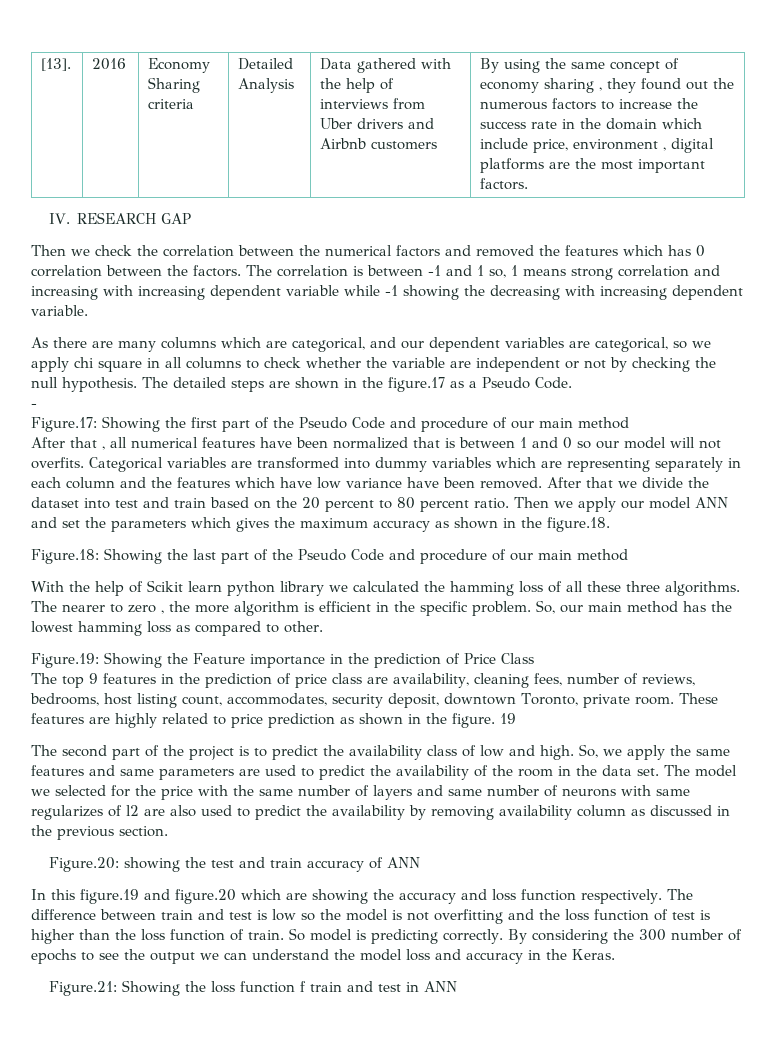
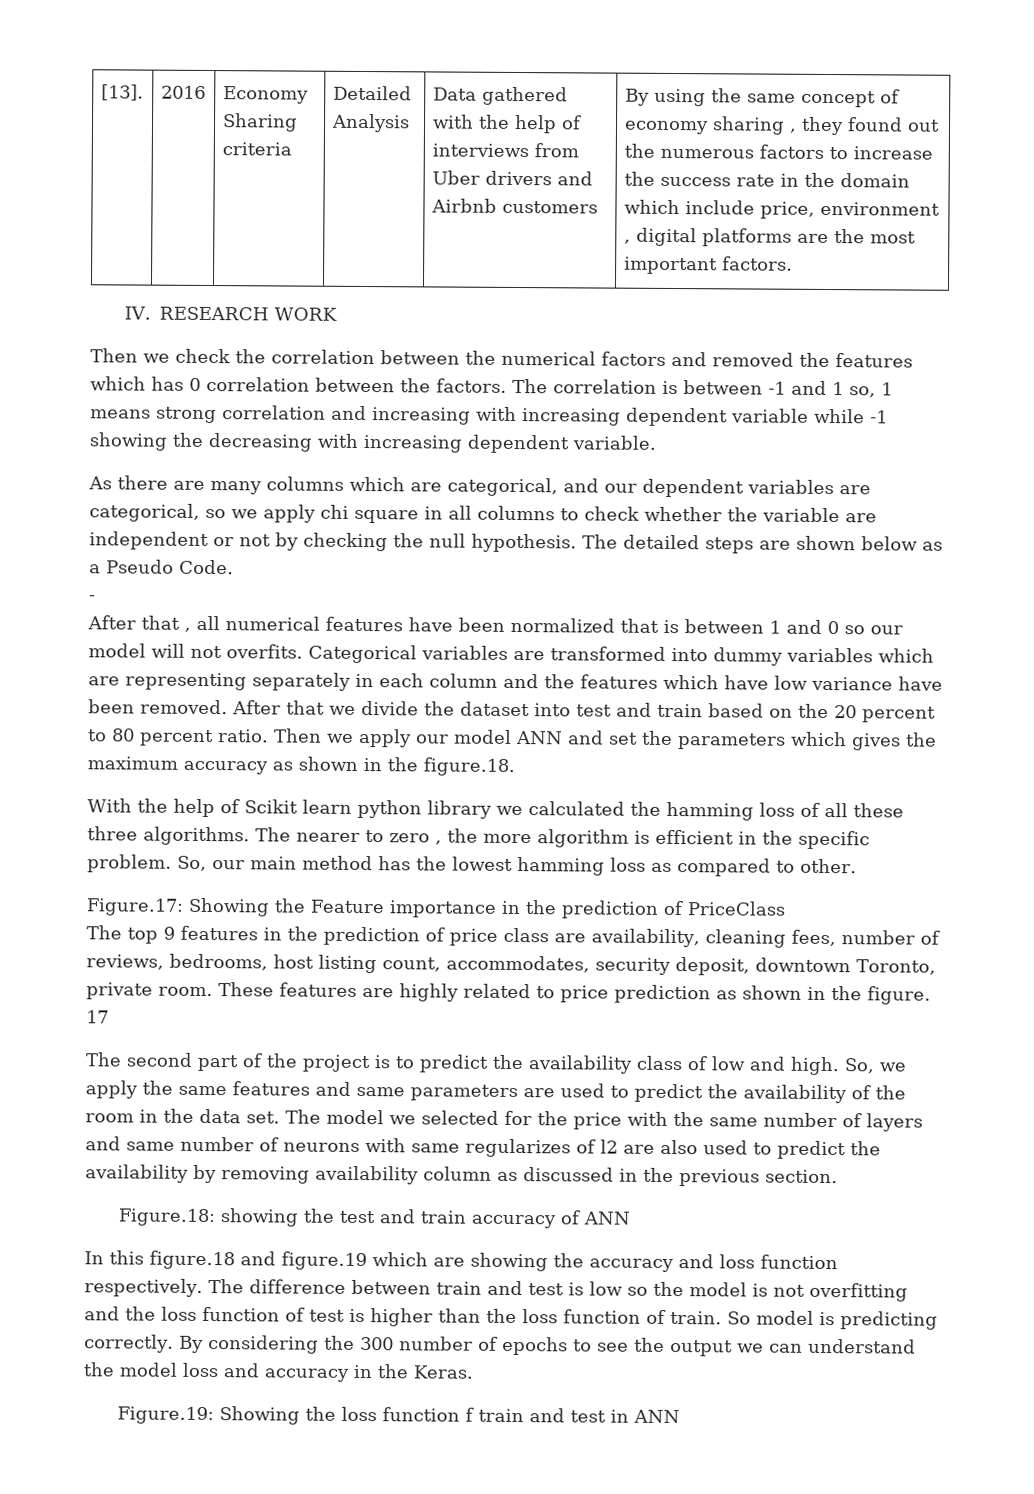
[161,213,192,224] GAP -> [273,307,337,321] WORK
[344,377,445,392] in the figure.17 -> [861,536,918,551] below
[31,416,629,432] // Figure.17: Showing the first part of the Pseudo Code and procedure of our main method -> (95, 598) none
[31,548,628,564] // Figure.18: Showing the last part of the Pseudo Code and procedure of our main method -> (515, 766) none
[31,653,99,668] Figure.19: -> [86,898,184,916] Figure.17:
[464,653,534,664] Price Class -> [686,901,786,916] PriceClass
[500,713,516,724] 19 -> [86,1010,109,1024] 17
[48,857,119,872] Figure.20: -> [117,1208,216,1227] Figure.18:
[80,889,236,904] figure.19 and figure.20 -> [149,1250,367,1271] figure.18 and figure.19
[48,981,117,996] Figure.21: -> [116,1406,214,1425] Figure.19:

